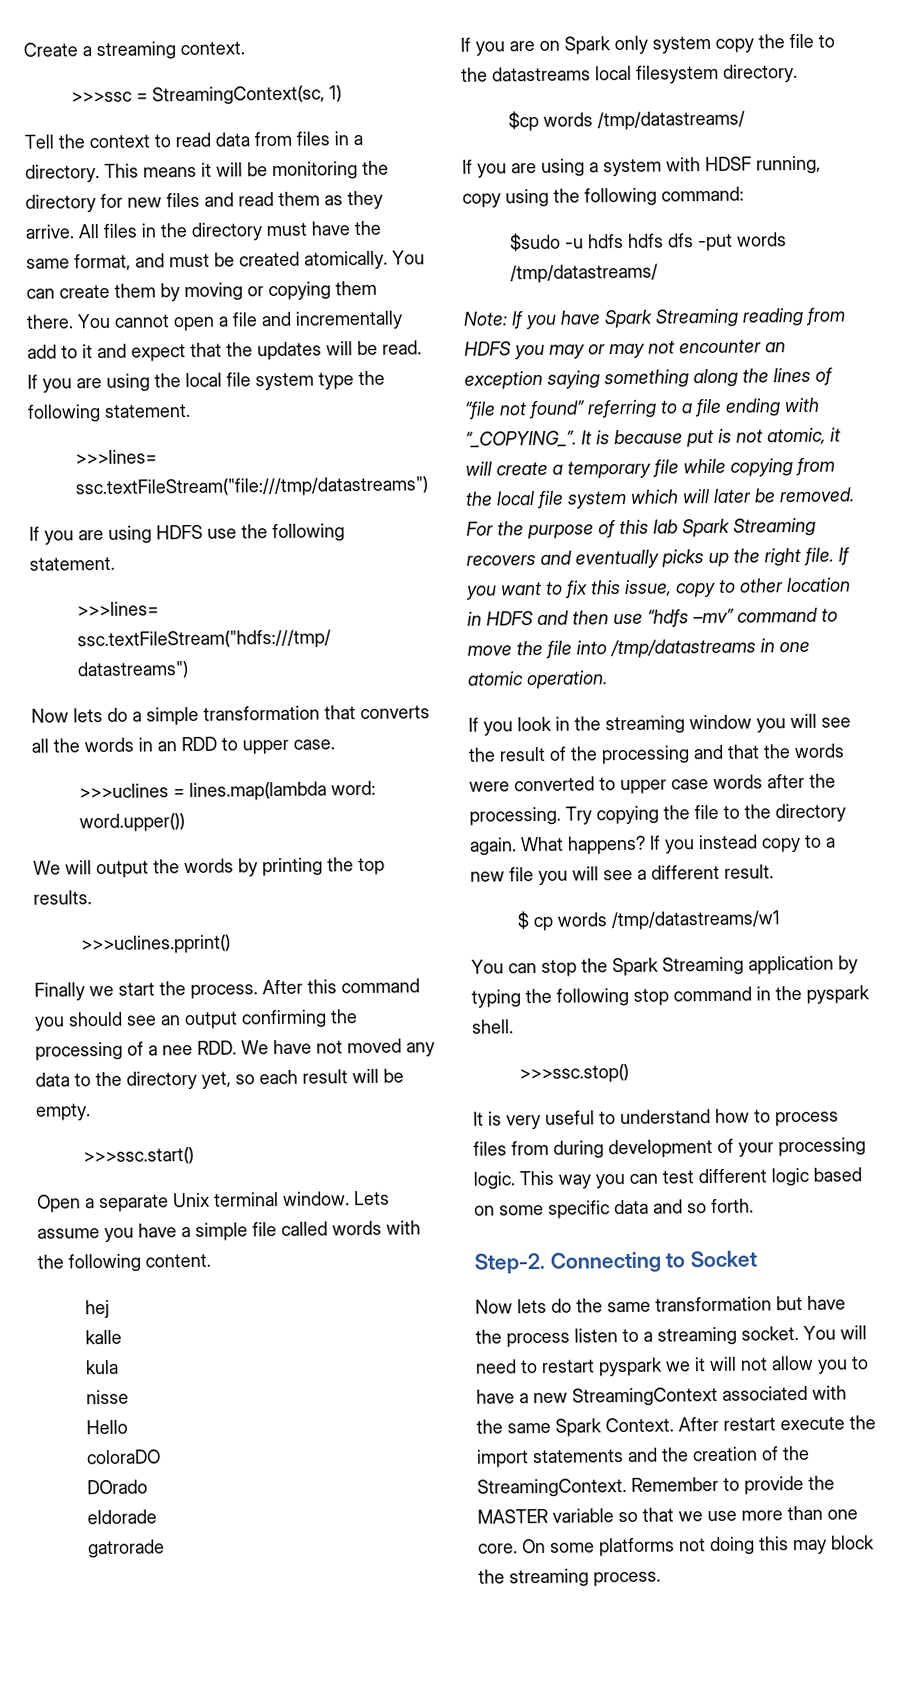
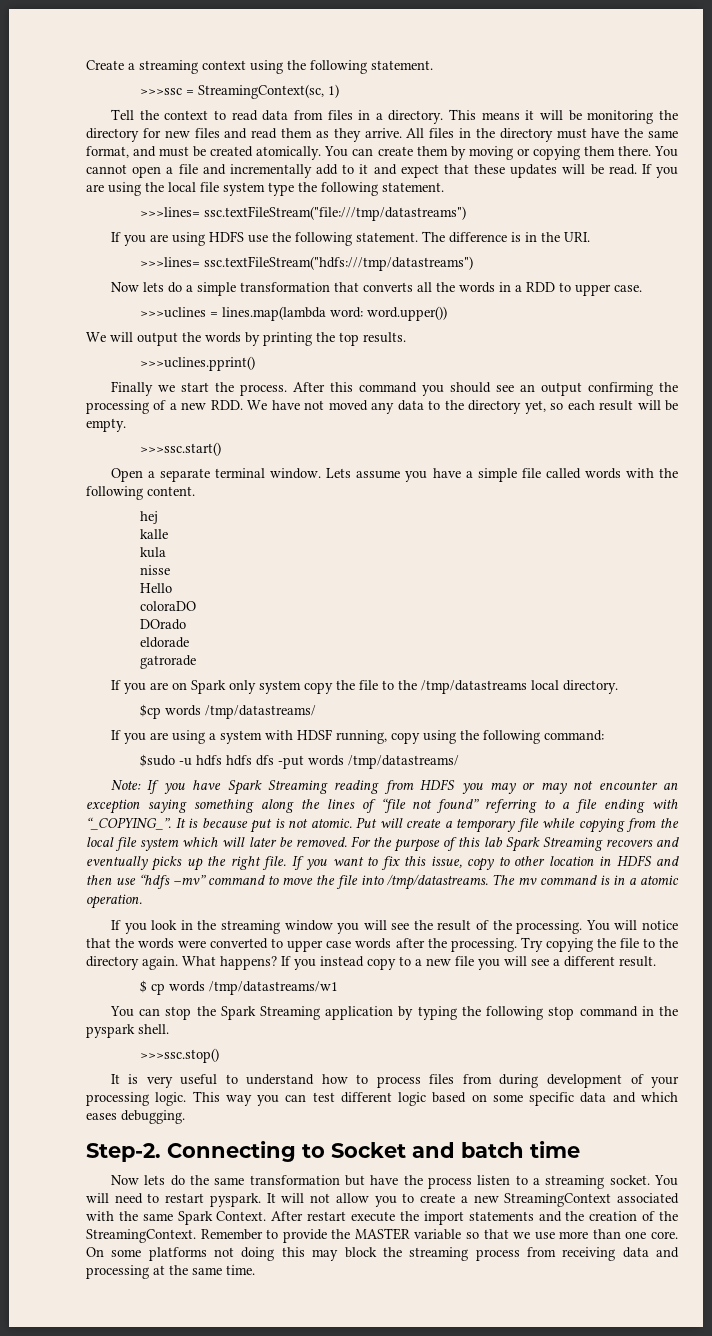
[180,41,245,56] context. -> [202,60,433,74] context using the following statement.
[226,342,253,357] the -> [474,164,506,174] these
(115, 563) none -> [421,231,590,243] The difference is in the URI.
[157,741,177,752] an -> [514,285,522,292] a
[162,1044,193,1056] nee -> [181,402,207,410] new
[173,1192,210,1208] Unix -> (211, 475) none
[492,64,719,84] datastreams local filesystem -> [420,680,559,694] /tmp/datastreams local
[767,427,841,446] atomic, it -> [310,817,378,828] atomic. Put
[610,638,810,659] /tmp/datastreams in one -> [387,874,637,890] /tmp/datastreams. The mv command is in a
[601,744,724,765] processing and -> [516,920,678,934] processing. You will notice
[687,1198,754,1214] so forth. -> [641,1092,678,1102] [86,1110,185,1124] which eases debugging.
(758, 1259) none -> [412,1141,580,1158] and batch time
[598,1357,706,1377] pyspark we it -> [209,1193,276,1207] pyspark. It
[476,1389,515,1404] have -> [420,1193,456,1203] create
[593,1571,661,1587] process. -> [475,1247,679,1261] [86,1265,255,1279] process from receiving data and processing at the same time.

